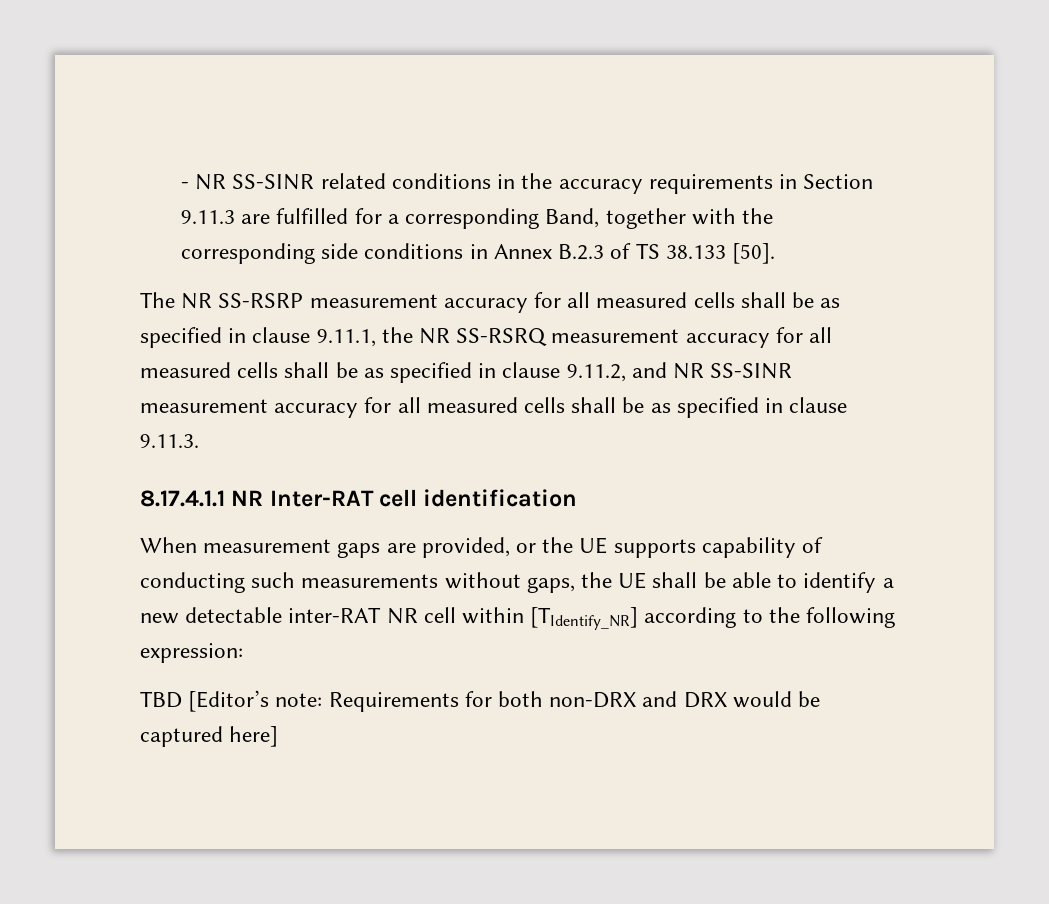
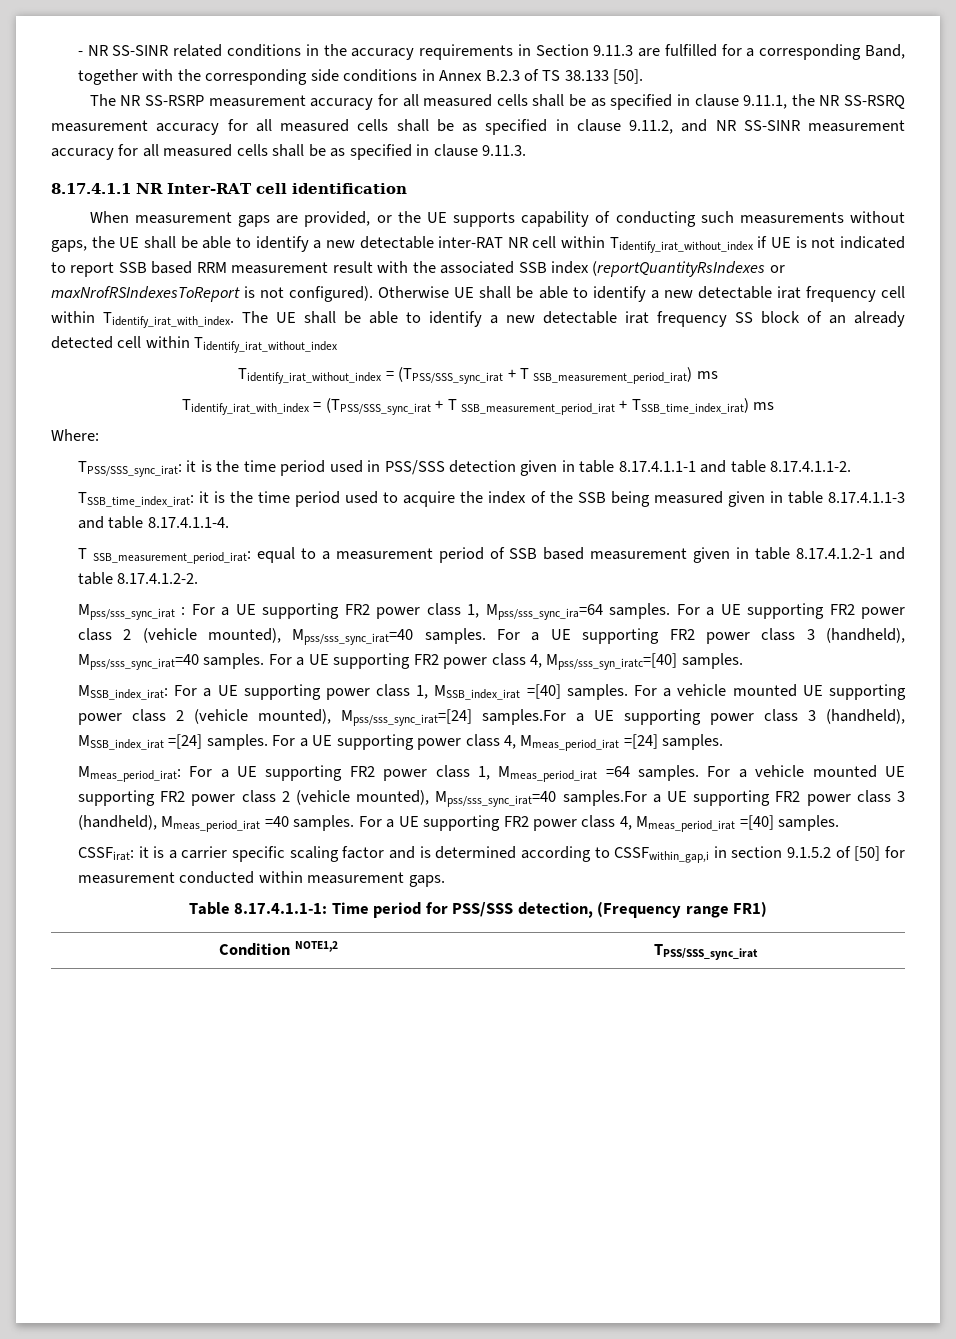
[530,607,896,630] [140,643,243,663] [140,690,821,712] [140,726,279,747] [TIdentify_NR] according to the following expression: // TBD [Editor’s note: Requirements for both non-DRX and DRX would be captured here] -> [609,236,905,253] [51,261,785,277] [51,286,905,302] [51,311,905,328] [51,336,338,353] [238,367,718,384] [181,398,775,415] [51,429,99,441] [77,460,852,477] [77,491,905,507] [77,516,229,529] [77,547,906,564] [77,572,199,585] [77,603,906,620] [77,628,905,645] [77,653,743,670] [77,684,907,700] [77,709,906,726] [77,734,724,751] [77,765,906,782] [77,790,905,807] [77,815,840,832] [77,846,905,863] [77,871,445,887] [188,901,768,918] [219,941,338,956] [653,944,758,960] Tidentify_irat_without_index if UE is not indicated to report SSB based RRM measurement result with the associated SSB index (reportQuantityRsIndexes or maxNrofRSIndexesToReport is not configured). Otherwise UE shall be able to identify a new detectable irat frequency cell within Tidentify_irat_with_index. The UE shall be able to identify a new detectable irat frequency SS block of an already detected cell within Tidentify_irat_without_index // Tidentify_irat_without_index = (TPSS/SSS_sync_irat + T SSB_measurement_period_irat) ms // Tidentify_irat_with_index = (TPSS/SSS_sync_irat + T SSB_measurement_period_irat + TSSB_time_index_irat) ms // Where: // TPSS/SSS_sync_irat: it is the time period used in PSS/SSS detection given in table 8.17.4.1.1-1 and table 8.17.4.1.1-2. // TSSB_time_index_irat: it is the time period used to acquire the index of the SSB being measured given in table 8.17.4.1.1-3 and table 8.17.4.1.1-4. // T SSB_measurement_period_irat: equal to a measurement period of SSB based measurement given in table 8.17.4.1.2-1 and table 8.17.4.1.2-2. // Mpss/sss_sync_irat : For a UE supporting FR2 power class 1, Mpss/sss_sync_ira=64 samples. For a UE supporting FR2 power class 2 (vehicle mounted), Mpss/sss_sync_irat=40 samples. For a UE supporting FR2 power class 3 (handheld), Mpss/sss_sync_irat=40 samples. For a UE supporting FR2 power class 4, Mpss/sss_syn_iratc=[40] samples. // MSSB_index_irat: For a UE supporting power class 1, MSSB_index_irat =[40] samples. For a vehicle mounted UE supporting power class 2 (vehicle mounted), Mpss/sss_sync_irat=[24] samples.For a UE supporting power class 3 (handheld), MSSB_index_irat =[24] samples. For a UE supporting power class 4, Mmeas_period_irat =[24] samples. // Mmeas_period_irat: For a UE supporting FR2 power class 1, Mmeas_period_irat =64 samples. For a vehicle mounted UE supporting FR2 power class 2 (vehicle mounted), Mpss/sss_sync_irat=40 samples.For a UE supporting FR2 power class 3 (handheld), Mmeas_period_irat =40 samples. For a UE supporting FR2 power class 4, Mmeas_period_irat =[40] samples. // CSSFirat: it is a carrier specific scaling factor and is determined according to CSSFwithin_gap,i in section 9.1.5.2 of [50] for measurement conducted within measurement gaps. // Table 8.17.4.1.1-1: Time period for PSS/SSS detection, (Frequency range FR1) // Condition NOTE1,2 | TPSS/SSS_sync_irat

